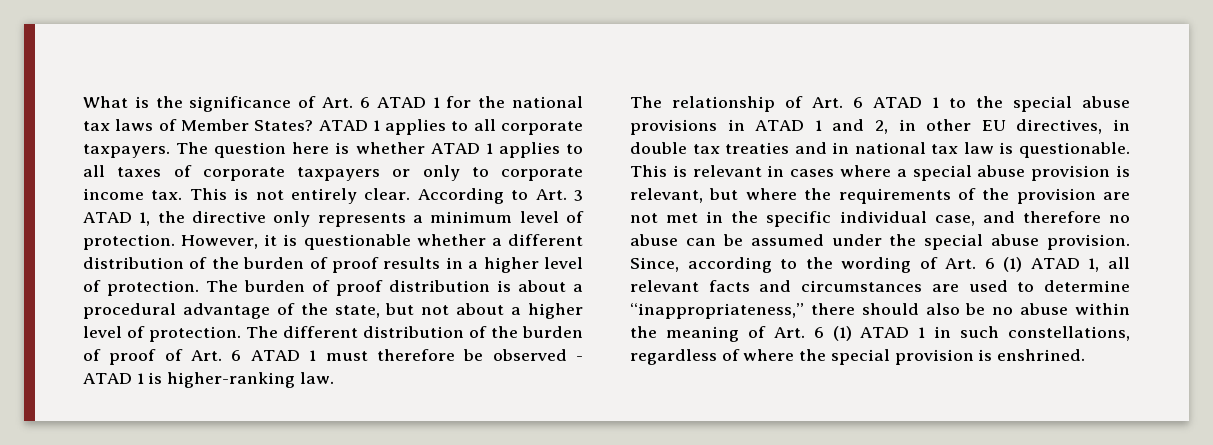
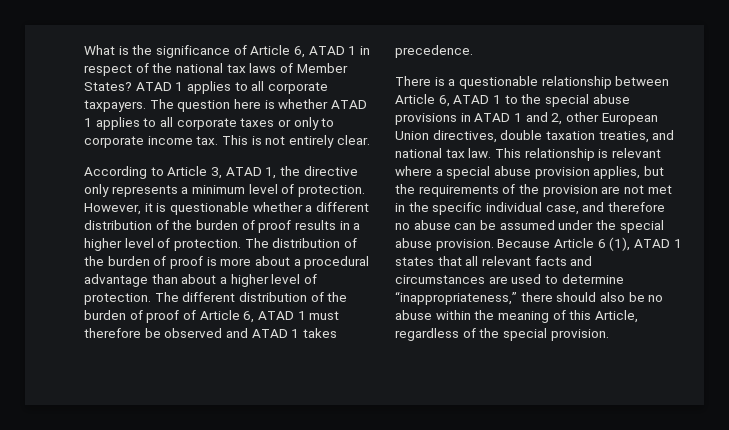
[322,96,472,108] Art. 6 ATAD 1 for -> [250,45,370,58] [84,63,149,76] Article 6, ATAD 1 in respect of
[117,165,380,181] taxes of corporate taxpayers -> [176,118,275,130] corporate taxes
(411, 194) none -> (370, 140) //
[535,189,583,201] Art. 3 -> [167,166,222,179] Article 3,
[244,280,511,296] burden of proof distribution is -> [272,238,357,248] [84,256,252,269] distribution of the burden of proof is more
[276,303,450,318] of the state, but not -> [151,274,178,284] than
[191,350,242,361] Art. 6 -> [199,310,255,323] Article 6,
[576,356,583,361] [83,372,334,388] [630,96,864,112] - ATAD 1 is higher-ranking law. // The relationship of Art. 6 -> [225,328,337,338] [395,45,473,58] [395,76,670,89] [395,94,450,107] and ATAD 1 takes precedence. // There is a questionable relationship between Article 6,
[898,119,1130,134] [630,142,1130,158] [630,165,835,177] in other EU directives, in double tax treaties and in national tax law is questionable. This is relevant in cases -> [565,112,658,125] [395,130,675,143] [395,148,661,161] other European Union directives, double taxation treaties, and national tax law. This relationship is relevant
[1116,165,1130,177] [630,188,797,203] is relevant, but where -> [593,166,664,179] applies, but
[630,257,1100,273] Since, according to the wording of Art. 6 (1) ATAD 1, -> [497,237,682,251] [395,256,462,266] Because Article 6 (1), ATAD 1 states that
[773,326,1130,341] Art. 6 (1) ATAD 1 in such constellations, -> [569,310,638,323] this Article,
[743,349,1086,365] where the special provision is enshrined. -> [479,328,609,341] the special provision.

